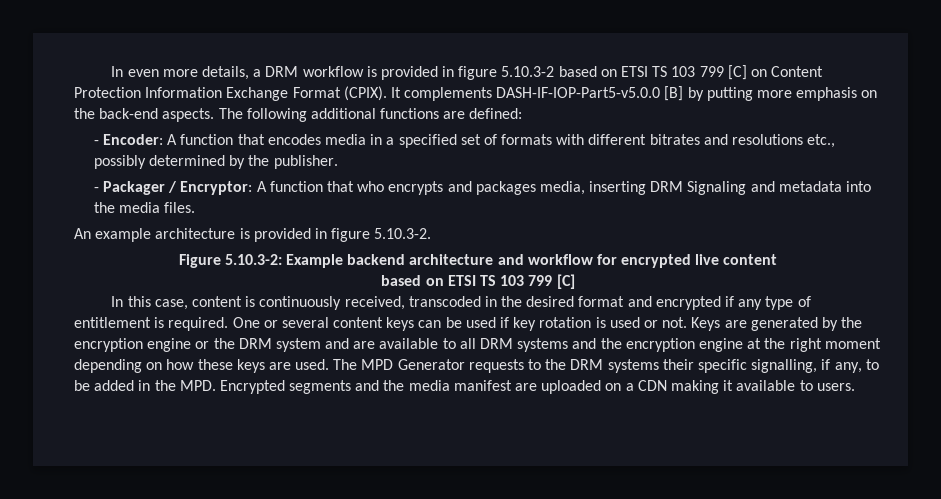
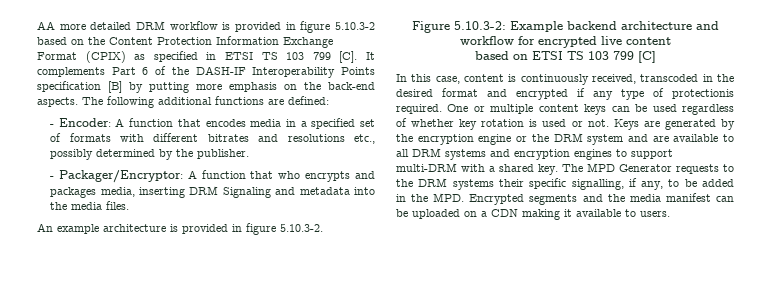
[111,66,262,80] In even more details, a -> [37,21,132,30] AA more detailed
[620,65,767,80] ETSI TS 103 799 [C] on -> [88,37,105,45] the
[343,86,661,101] (CPIX). It complements DASH-IF-IOP-Part5-v5.0.0 -> [85,51,375,63] [37,66,375,78] [37,81,101,92] (CPIX) as specified in ETSI TS 103 799 [C]. It complements Part 6 of the DASH-IF Interoperability Points specification
[103,181,253,195] Packager / Encryptor: -> [58,170,183,183] Packager/Encryptor:
[74,317,165,328] entitlement is -> [672,89,734,99] protectionis
[281,317,329,328] several -> [490,104,534,114] multiple
[500,317,510,328] if -> [682,104,734,115] [396,118,455,127] regardless of whether
[600,338,881,352] [74,359,330,373] the encryption engine at the right moment depending on how these keys are used. -> [514,149,673,160] [396,163,558,175] encryption engines to support multi-DRM with a shared key.
[515,383,538,391] are -> [716,196,734,202] [396,209,408,217] can be

